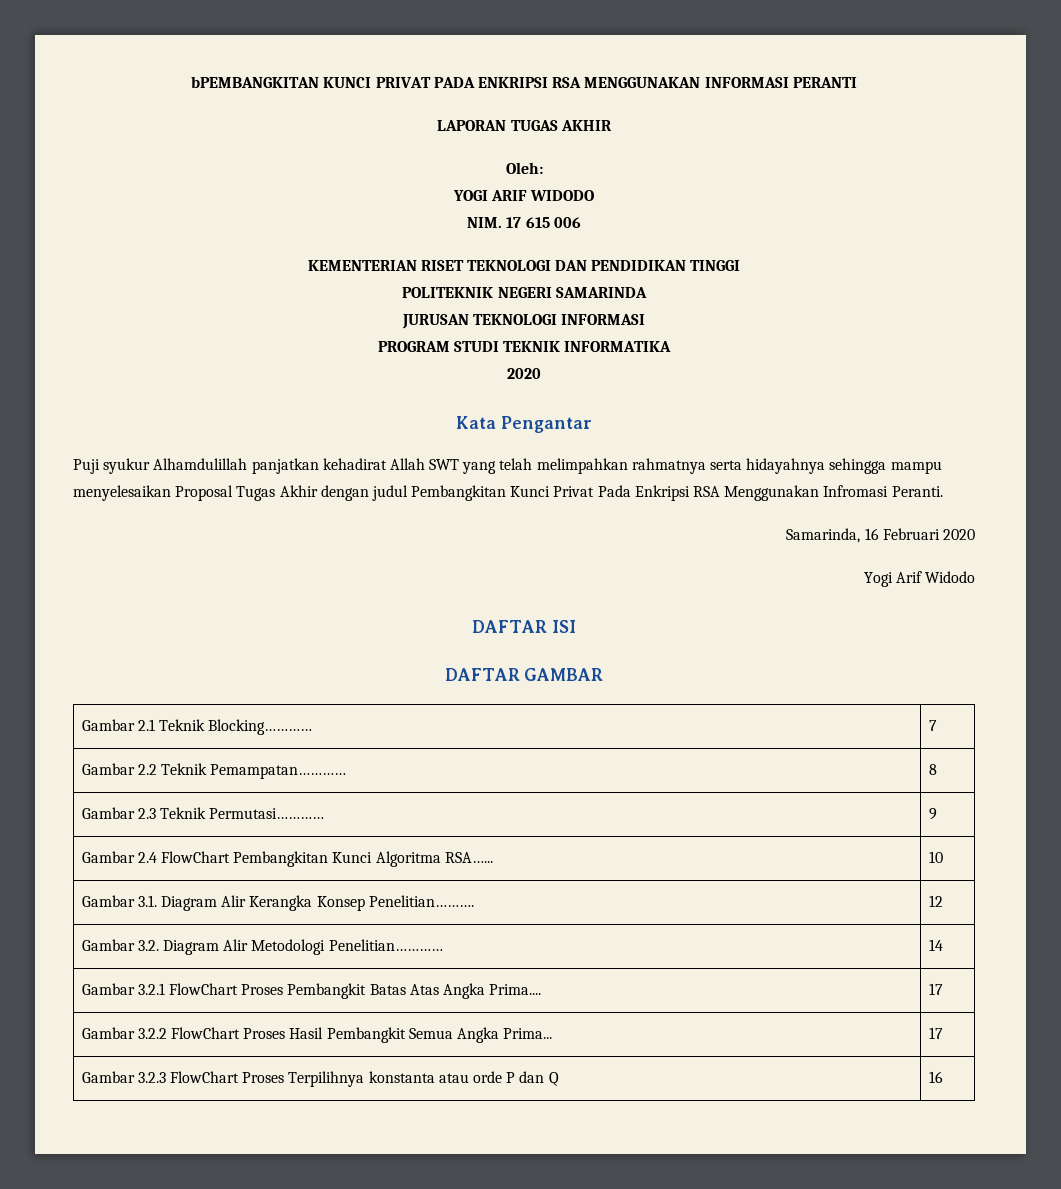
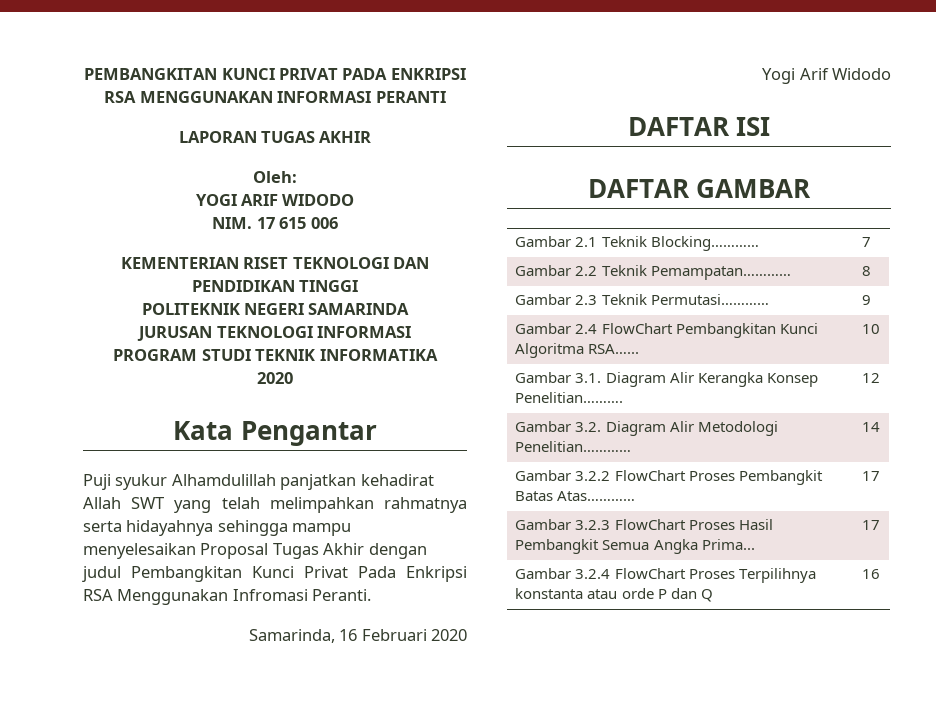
[191,76,320,88] bPEMBANGKITAN -> [84,68,218,80] PEMBANGKITAN
[137,983,165,995] 3.2.1 -> [575,471,611,481] 3.2.2
[409,983,542,999] [928,983,943,995] [81,1027,167,1039] Atas Angka Prima.... | 17 // Gambar 3.2.2 -> [557,491,636,501] [862,471,881,481] [515,519,611,530] Atas………… | 17 // Gambar 3.2.3
[137,1072,166,1083] 3.2.3 -> [575,569,611,579] 3.2.4

